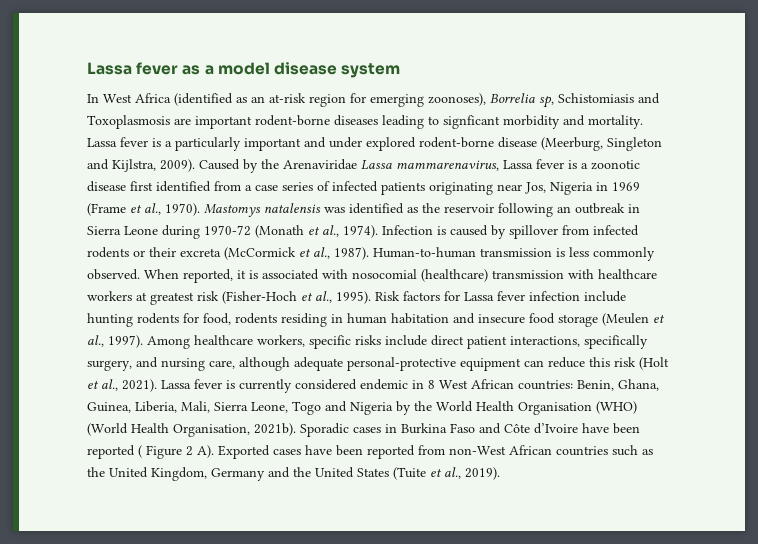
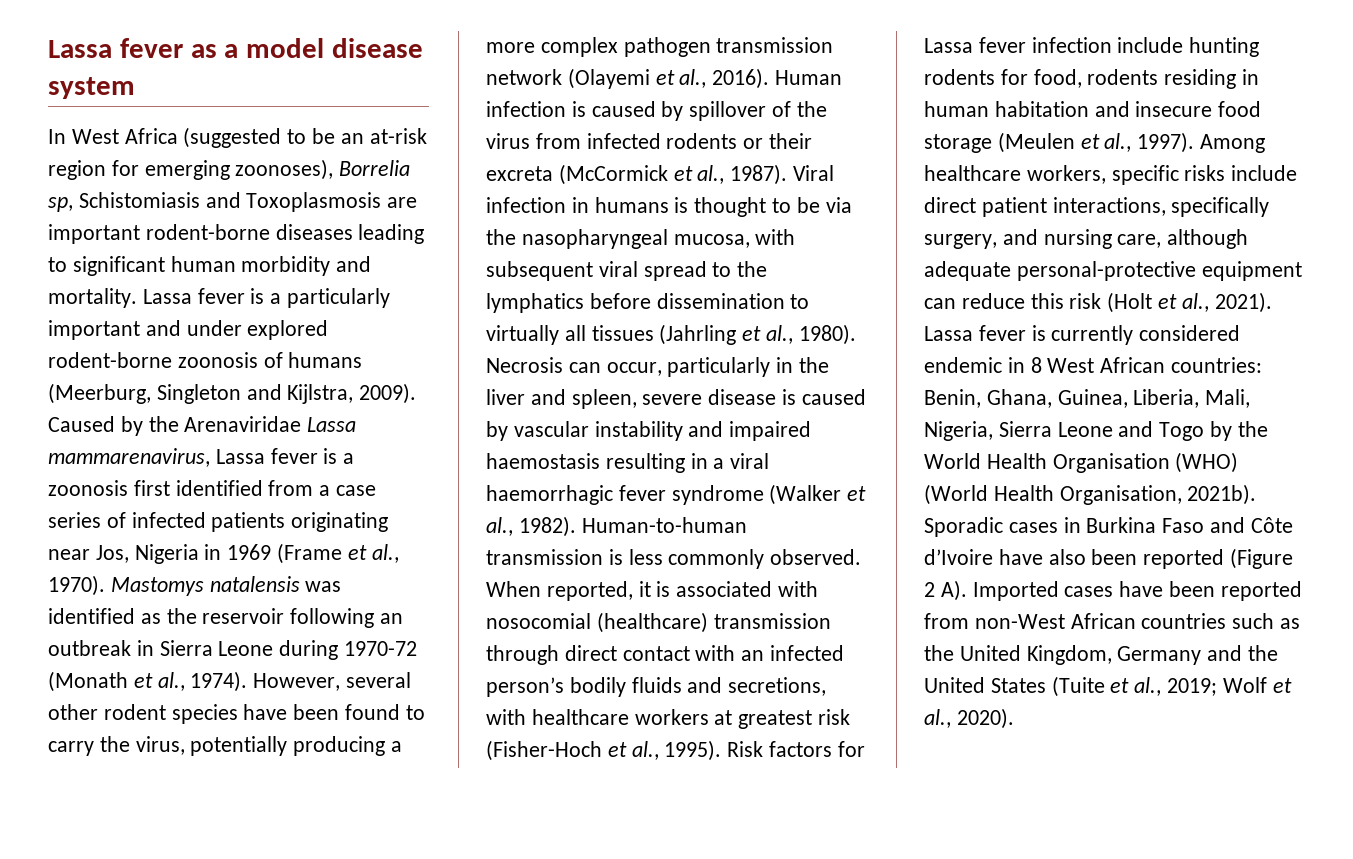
[174,93,247,106] (identified as -> [183,127,336,148] (suggested to be
[443,115,500,129] signficant -> [72,256,236,276] significant human
[498,137,537,148] disease -> [177,352,363,368] zoonosis of humans
[591,160,640,170] [87,181,126,192] zoonotic disease -> [48,480,128,496] zoonosis
[382,225,433,235] Infection -> [253,672,412,691] [48,704,425,724] [48,736,403,756] [486,37,834,57] [486,68,843,89] [486,101,566,117] However, several other rodent species have been found to carry the virus, potentially producing a more complex pathogen transmission network (Olayemi et al., 2016). Human infection
(558, 232) none -> [772,101,827,117] [486,133,530,149] of the virus
(369, 253) none -> [793,165,835,181] [486,197,852,217] [486,229,796,249] [486,261,768,281] [486,293,810,313] [486,324,856,345] [486,357,830,377] [486,389,866,409] [486,421,812,441] [486,453,770,473] [486,484,867,505] [486,516,576,537] Viral infection in humans is thought to be via the nasopharyngeal mucosa, with subsequent viral spread to the lymphatics before dissemination to virtually all tissues (Jahrling et al., 1980). Necrosis can occur, particularly in the liver and spleen, severe disease is caused by vascular instability and impaired haemostasis resulting in a viral haemorrhagic fever syndrome (Walker et al., 1982).
(564, 274) none -> [486,645,845,665] [486,677,827,697] through direct contact with an infected person’s bodily fluids and secretions,
[214,401,393,415] Sierra Leone, Togo and Nigeria -> [924,421,1205,441] Nigeria, Sierra Leone and Togo
[613,423,640,434] [87,445,182,459] been reported ( Figure -> [1048,548,1294,569] also been reported (Figure
[218,445,270,459] Exported -> [972,581,1059,601] Imported
[465,467,500,480] 2019). -> [1167,677,1292,696] [924,708,1014,729] 2019; Wolf et al., 2020).

